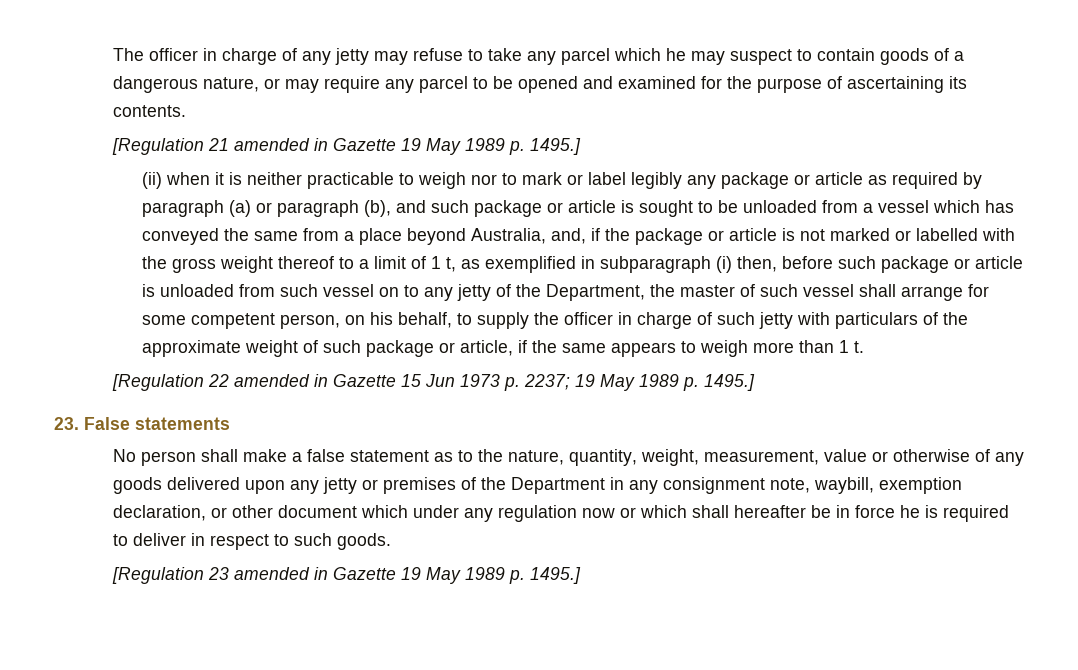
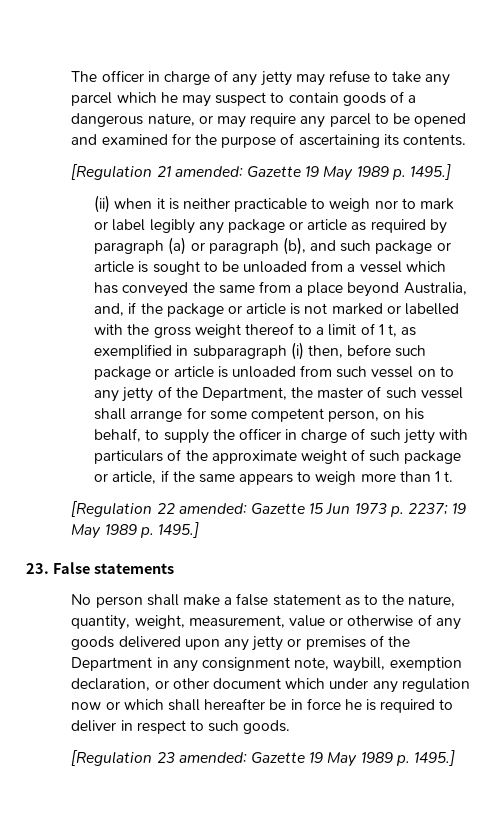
[233,138,328,151] amended in -> [174,166,243,177] amended:
[233,374,328,387] amended in -> [178,503,247,514] amended:
[233,567,328,580] amended in -> [178,752,247,763] amended:

